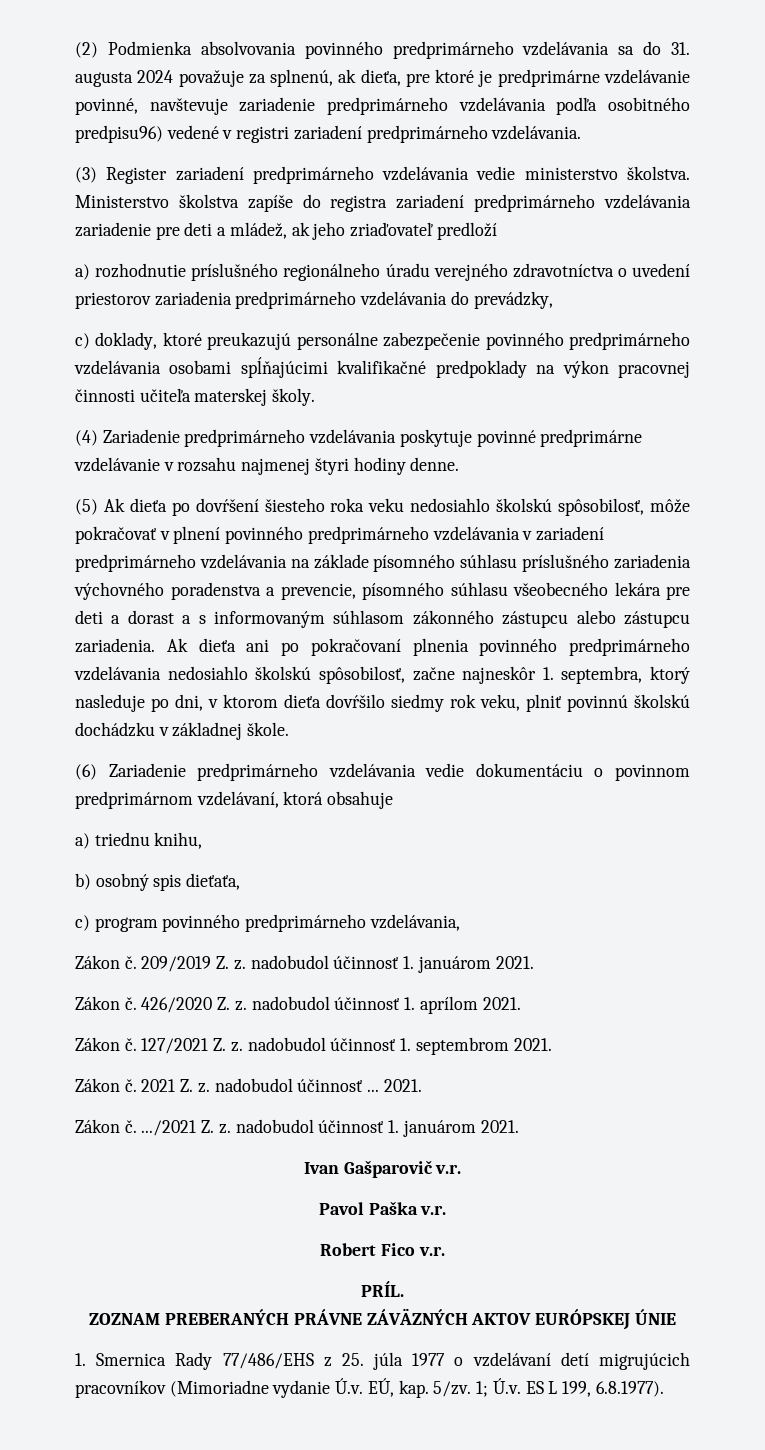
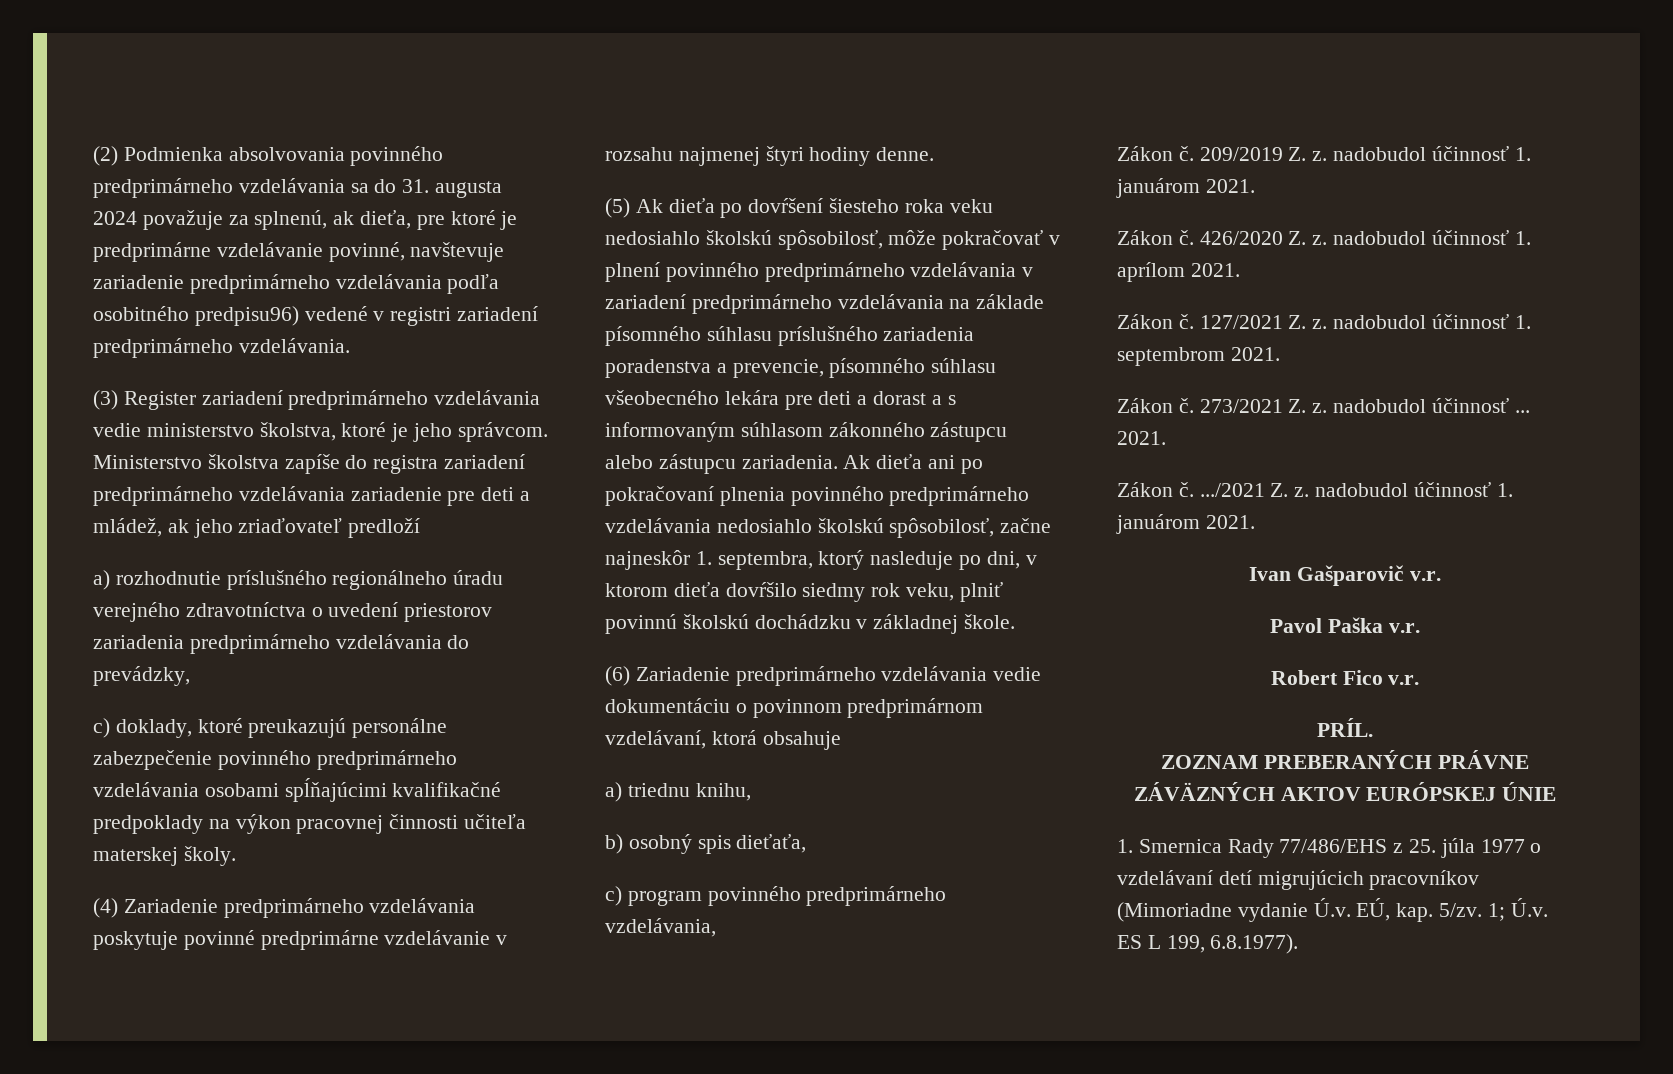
[627,166,691,180] školstva. -> [259,422,548,442] školstva, ktoré je jeho správcom.
[74,582,164,600] výchovného -> (975, 334) none
[141,1079,176,1092] 2021 -> [1199,399,1283,413] 273/2021

